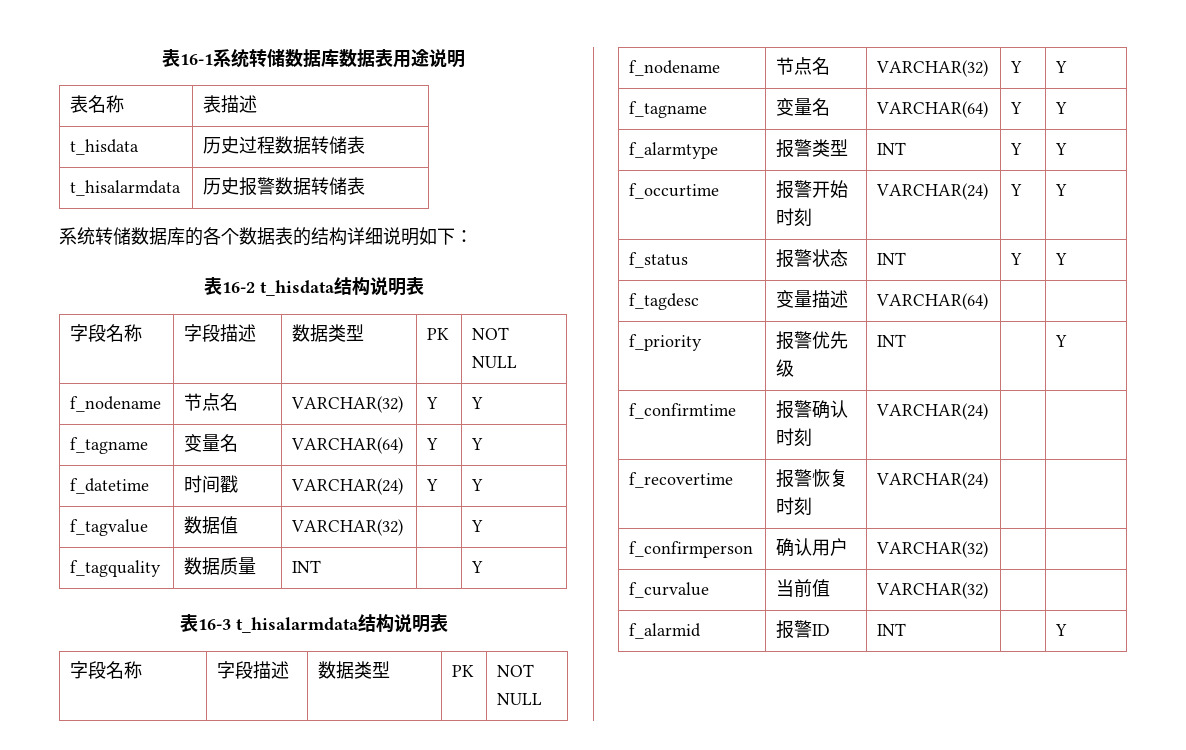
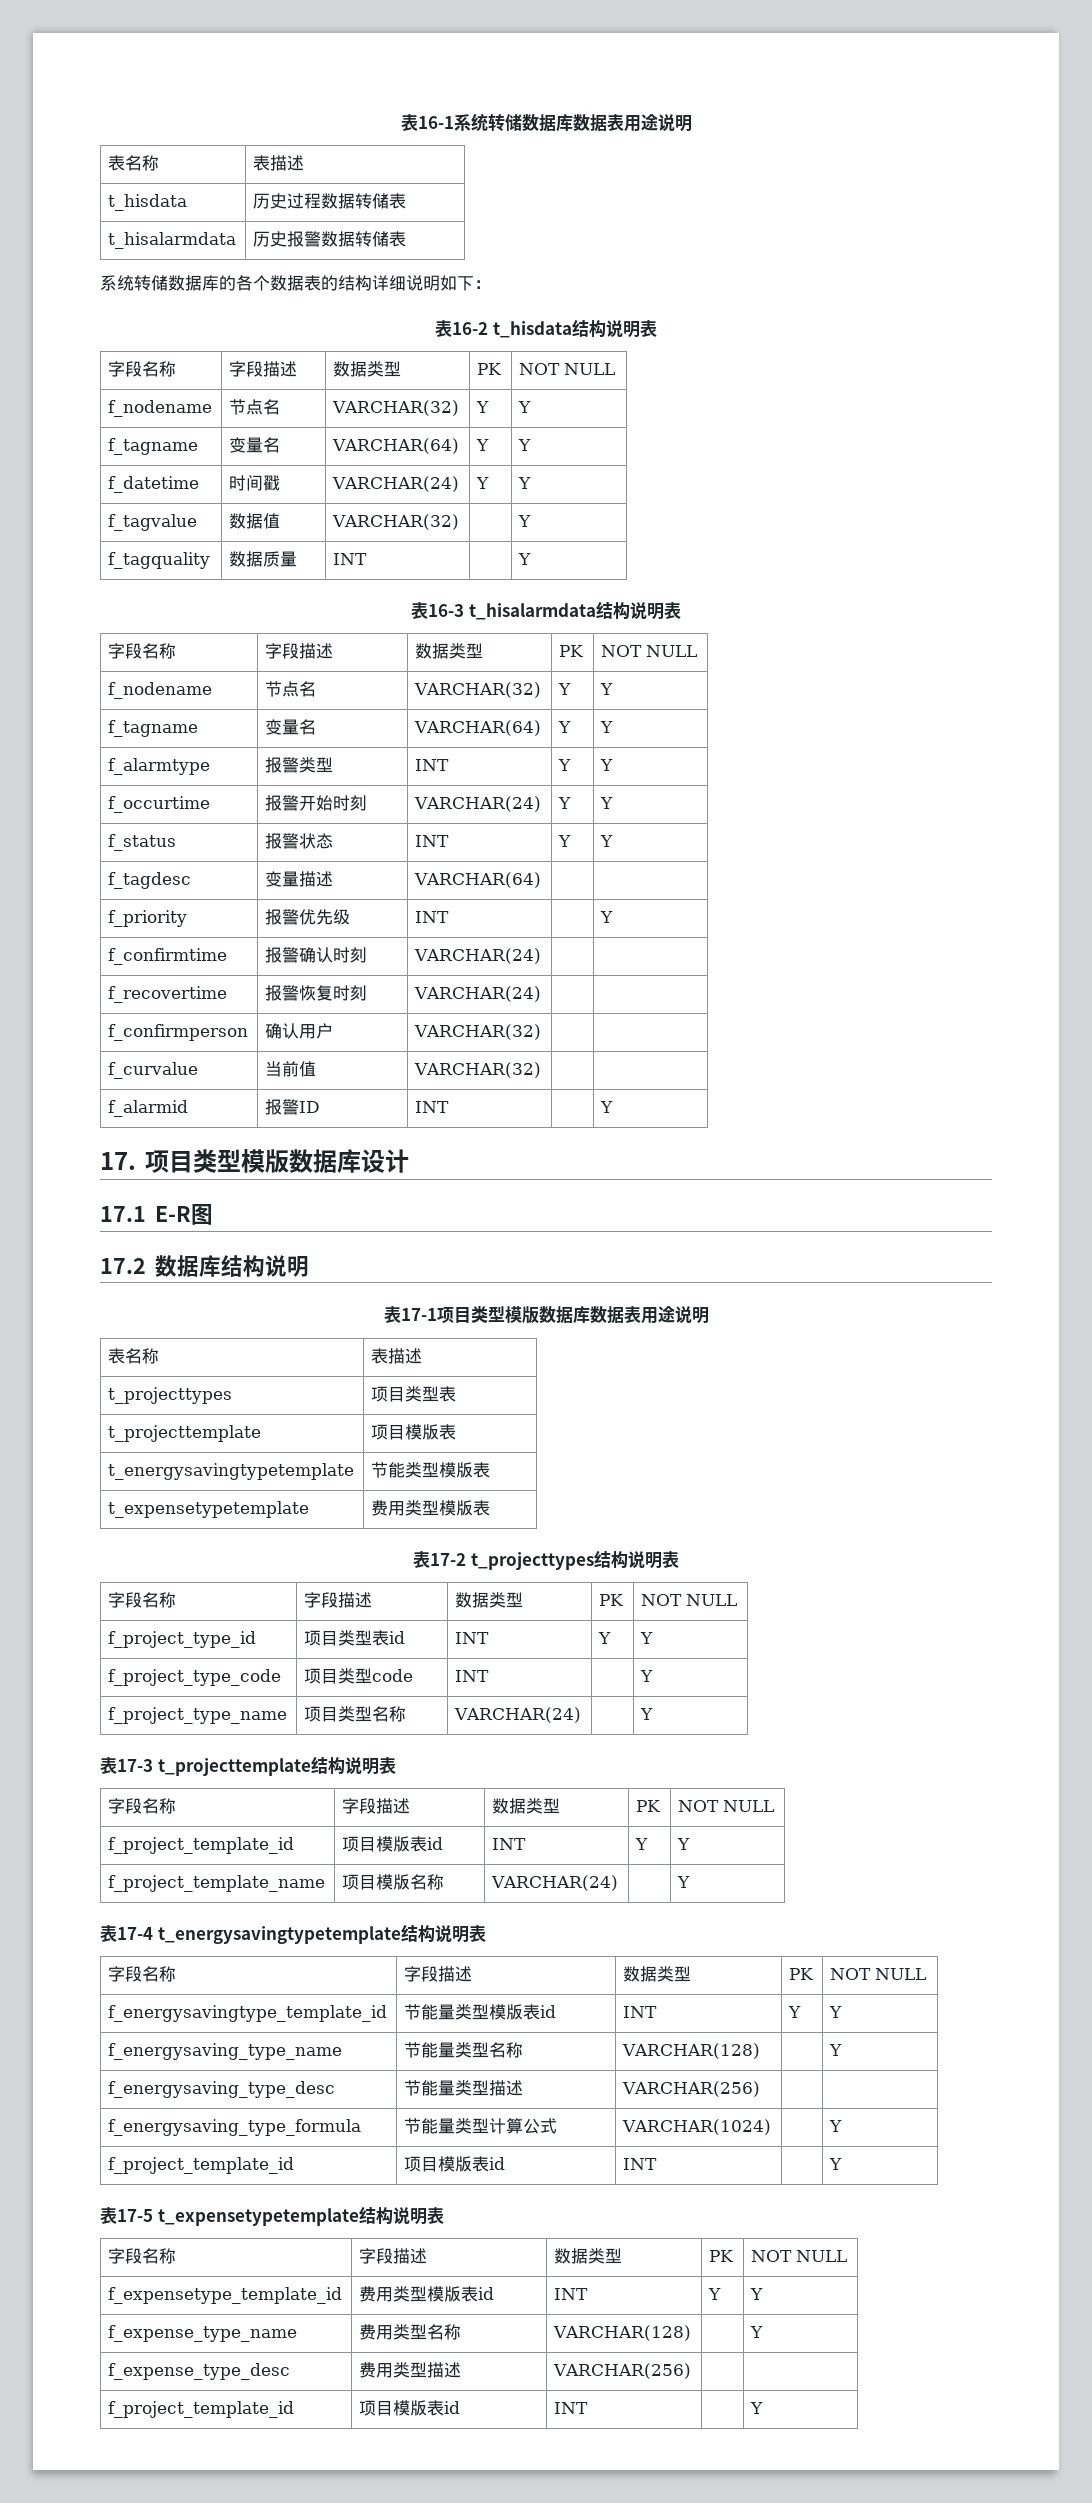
(1068, 630) none -> [100,1149,409,1173] [100,1204,213,1225] [100,1255,309,1277] [383,1306,709,1324] [108,1348,160,1364] [371,1348,423,1364] [108,1387,233,1404] [371,1386,457,1402] [108,1425,262,1442] [371,1424,457,1440] [108,1463,355,1480] [371,1462,491,1478] [108,1501,310,1518] [371,1500,491,1516] [413,1550,679,1570] [108,1592,177,1608] [304,1592,373,1608] [455,1592,524,1608] [599,1594,624,1606] [641,1594,738,1606] [108,1631,257,1648] [304,1630,406,1646] [455,1632,490,1644] [598,1632,612,1644] [640,1632,654,1644] [108,1669,282,1686] [304,1668,414,1684] [455,1670,490,1682] [640,1670,654,1682] [108,1707,288,1724] [304,1706,407,1722] [454,1707,582,1723] [640,1708,654,1720] [100,1756,396,1776] [108,1798,177,1814] [342,1798,411,1814] [492,1798,561,1814] [636,1800,661,1812] [678,1800,775,1812] [108,1837,295,1854] [342,1836,444,1852] [492,1838,527,1850] [635,1838,649,1850] [677,1838,691,1850] [108,1875,326,1892] [342,1874,445,1890] [491,1875,619,1891] [677,1876,691,1888] [100,1924,486,1944] [108,1966,177,1982] [404,1966,473,1982] [623,1966,692,1982] [789,1968,814,1980] [830,1968,927,1980] [108,2005,388,2022] [404,2004,557,2020] [623,2006,658,2018] [788,2006,802,2018] [829,2006,843,2018] [108,2043,343,2060] [404,2042,524,2058] [622,2043,761,2059] [829,2044,843,2056] [108,2081,336,2098] [404,2080,524,2096] [622,2081,761,2097] [108,2119,362,2136] [404,2118,558,2134] [622,2119,772,2135] [829,2120,843,2132] [108,2157,295,2174] [404,2156,506,2172] [623,2158,658,2170] [829,2158,843,2170] [100,2206,444,2226] [108,2248,177,2264] [359,2248,428,2264] [554,2248,623,2264] [709,2250,734,2262] [751,2250,848,2262] [108,2287,343,2304] [359,2286,495,2302] [554,2288,589,2300] [708,2288,722,2300] [750,2288,764,2300] [108,2325,298,2342] [359,2324,462,2340] [553,2325,692,2341] [750,2326,764,2338] [108,2363,291,2380] [359,2362,462,2378] [553,2363,692,2379] [108,2401,295,2418] [359,2400,461,2416] [554,2402,589,2414] [750,2402,764,2414] // 17.项目类型模版数据库设计 // 17.1 E-R图 // 17.2数据库结构说明 // 表17-1项目类型模版数据库数据表用途说明 // 表名称 | 表描述 // t_projecttypes | 项目类型表 // t_projecttemplate | 项目模版表 // t_energysavingtypetemplate | 节能类型模版表 // t_expensetypetemplate | 费用类型模版表 // 表17-2 t_projecttypes结构说明表 // 字段名称 | 字段描述 | 数据类型 | PK | NOT NULL // f_project_type_id | 项目类型表id | INT | Y | Y // f_project_type_code | 项目类型code | INT | | Y // f_project_type_name | 项目类型名称 | VARCHAR(24) | | Y // 表17-3 t_projecttemplate结构说明表 // 字段名称 | 字段描述 | 数据类型 | PK | NOT NULL // f_project_template_id | 项目模版表id | INT | Y | Y // f_project_template_name | 项目模版名称 | VARCHAR(24) | | Y // 表17-4 t_energysavingtypetemplate结构说明表 // 字段名称 | 字段描述 | 数据类型 | PK | NOT NULL // f_energysavingtype_template_id | 节能量类型模版表id | INT | Y | Y // f_energysaving_type_name | 节能量类型名称 | VARCHAR(128) | | Y // f_energysaving_type_desc | 节能量类型描述 | VARCHAR(256) | | // f_energysaving_type_formula | 节能量类型计算公式 | VARCHAR(1024) | | Y // f_project_template_id | 项目模版表id | INT | | Y // 表17-5 t_expensetypetemplate结构说明表 // 字段名称 | 字段描述 | 数据类型 | PK | NOT NULL // f_expensetype_template_id | 费用类型模版表id | INT | Y | Y // f_expense_type_name | 费用类型名称 | VARCHAR(128) | | Y // f_expense_type_desc | 费用类型描述 | VARCHAR(256) | | // f_project_template_id | 项目模版表id | INT | | Y

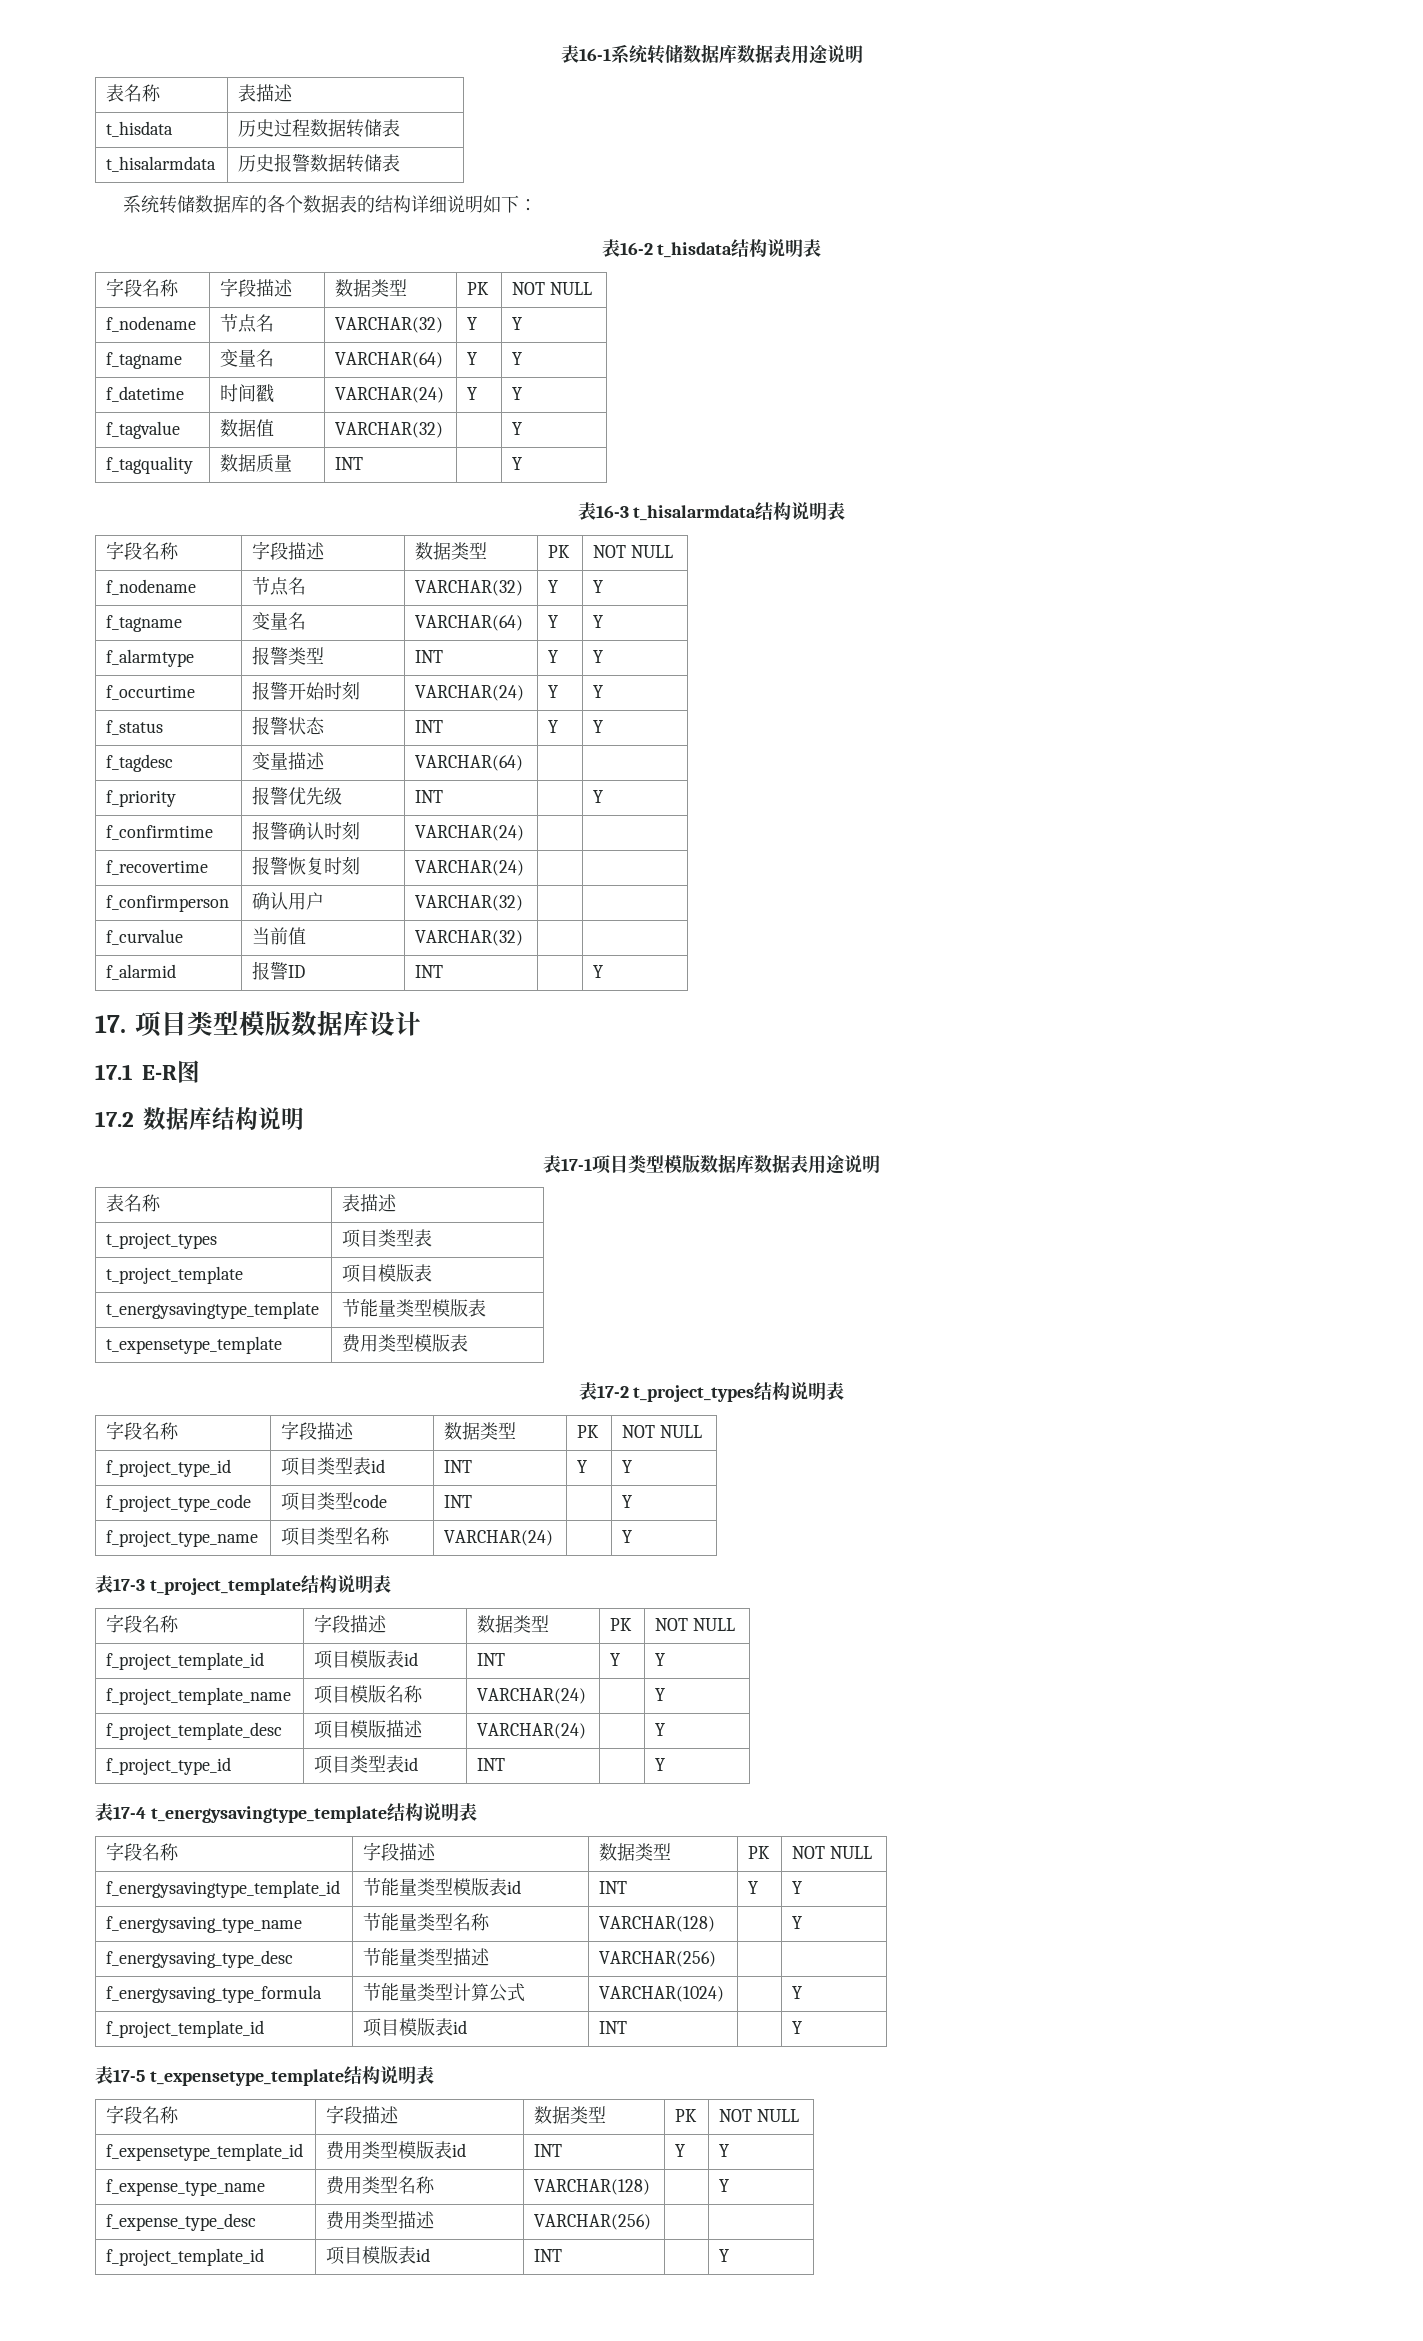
[108,1387,233,1404] t_projecttypes -> [106,1232,218,1249] t_project_types
[108,1425,262,1442] t_projecttemplate -> [106,1266,244,1284] t_project_template
[108,1463,355,1480] [371,1462,491,1478] [108,1501,310,1518] t_energysavingtypetemplate | 节能类型模版表 // t_expensetypetemplate -> [106,1301,320,1319] [342,1299,487,1317] [106,1336,283,1354] t_energysavingtype_template | 节能量类型模版表 // t_expensetype_template
[470,1552,594,1570] t_projecttypes -> [633,1385,755,1402] t_project_types
[157,1758,311,1776] t_projecttemplate -> [149,1578,301,1595] t_project_template
(691, 1882) none -> [106,1722,283,1740] [314,1720,424,1739] [477,1723,587,1739] [655,1723,666,1736] [106,1757,232,1775] [314,1755,419,1774] [477,1758,506,1771] [655,1758,666,1771] // f_project_template_desc | 项目模版描述 | VARCHAR(24) | | Y // f_project_type_id | 项目类型表id | INT | | Y
[157,1926,401,1944] t_energysavingtypetemplate -> [150,1806,387,1823] t_energysavingtype_template
[157,2208,359,2226] t_expensetypetemplate -> [149,2069,344,2086] t_expensetype_template

